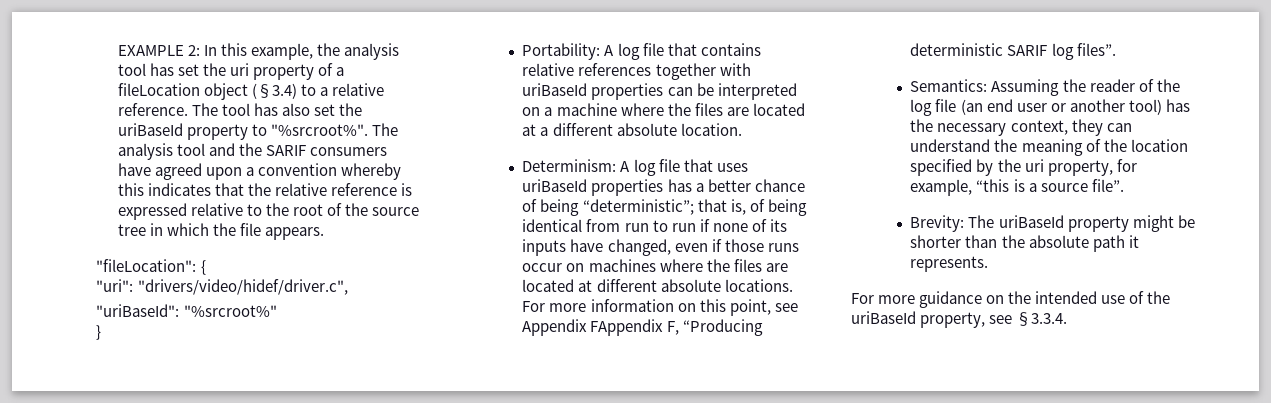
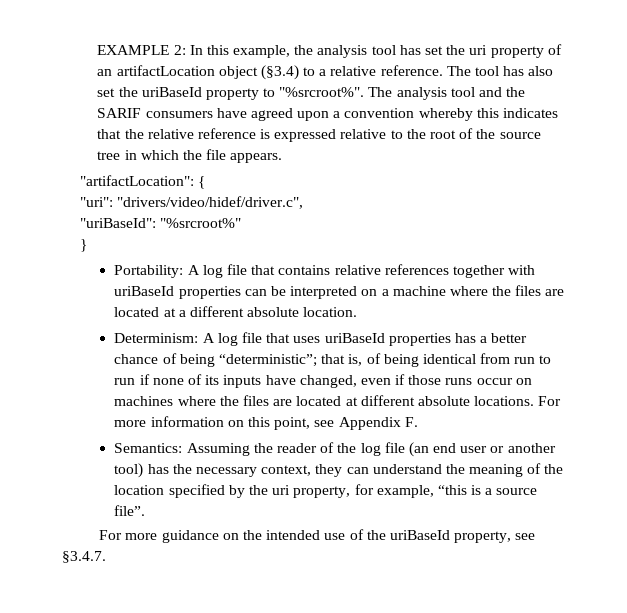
[336,67,345,76] [117,83,200,96] a fileLocation -> [97,65,215,76] an artifactLocation
[96,259,197,272] "fileLocation": -> [79,175,194,186] "artifactLocation":
[590,319,763,336] [910,43,1116,60] FAppendix F, “Producing deterministic SARIF log files”. -> [404,417,418,427] F.
[910,215,1195,232] [910,235,1139,252] [910,256,989,272] // Brevity: The uriBaseId property might be shorter than the absolute path it represents. -> (146, 510) none
[1016,312,1068,326] §3.3.4. -> [62,551,106,563] §3.4.7.

